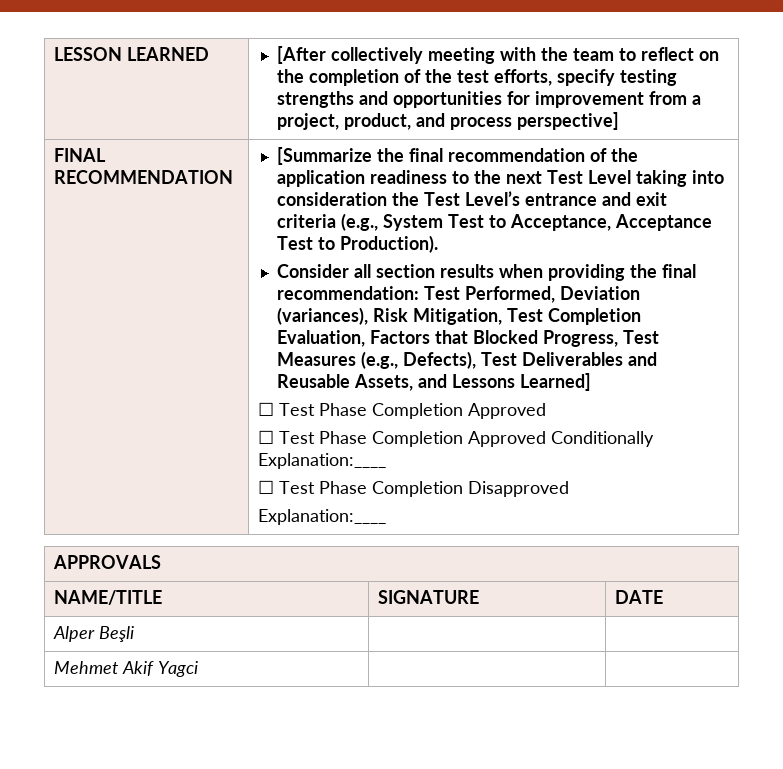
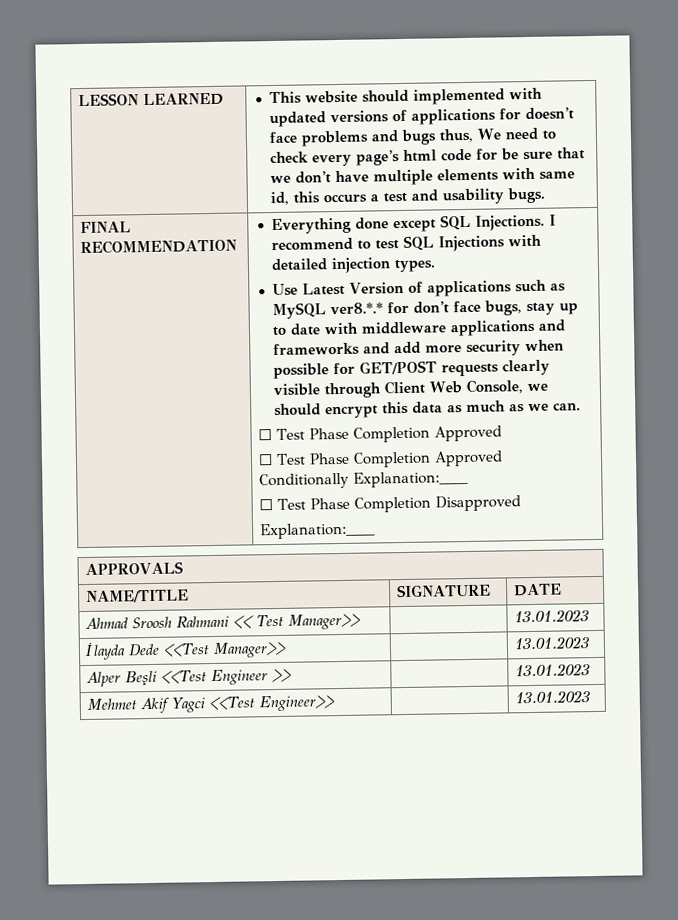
[277,46,720,64] [277,69,678,86] [277,91,702,108] [277,112,620,130] [53,148,106,162] [53,170,233,184] [277,147,639,165] [277,170,725,187] [277,191,668,206] [277,213,713,231] [277,235,439,253] [277,264,697,281] [277,286,641,303] [277,307,642,325] [277,330,660,347] [277,351,658,369] [277,373,592,391] [After collectively meeting with the team to reflect on the completion of the test efforts, specify testing strengths and opportunities for improvement from a project, product, and process perspective] // FINAL RECOMMENDATION | [Summarize the final recommendation of the application readiness to the next Test Level taking into consideration the Test Level’s entrance and exit criteria (e.g., System Test to Acceptance, Acceptance Test to Production). // Consider all section results when providing the final recommendation: Test Performed, Deviation (variances), Risk Mitigation, Test Completion Evaluation, Factors that Blocked Progress, Test Measures (e.g., Defects), Test Deliverables and Reusable Assets, and Lessons Learned] -> [269,87,544,105] [269,107,575,128] [269,127,557,147] [270,147,586,167] [270,167,576,186] [270,187,546,206] [79,221,131,234] [79,238,237,255] [271,214,557,235] [271,234,543,252] [271,257,437,274] [272,279,567,297] [272,300,579,320] [272,319,567,337] [273,339,565,357] [273,359,551,380] [273,379,549,399] [274,400,582,419] This website should implemented with updated versions of applications for doesn’t face problems and bugs thus, We need to check every page’s html code for be sure that we don’t have multiple elements with same id, this occurs a test and usability bugs. // FINAL RECOMMENDATION | Everything done except SQL Injections. I recommend to test SQL Injections with detailed injection types. // Use Latest Version of applications such as MySQL ver8.*.* for don’t face bugs, stay up to date with middleware applications and frameworks and add more security when possible for GET/POST requests clearly visible through Client Web Console, we should encrypt this data as much as we can.
[52,626,134,642] Alper Beşli | | -> [84,613,361,630] [513,609,589,623] [83,641,287,661] [513,636,589,650] [85,668,292,688] [514,663,590,677] Ahmad Sroosh Rahmani << Test Manager>> | | 13.01.2023 // İlayda Dede <<Test Manager>> | | 13.01.2023 // Alper Beşli <<Test Engineer >> | | 13.01.2023
(198, 669) | | -> [208,695,335,712] [514,690,590,704] <<Test Engineer>> | | 13.01.2023

